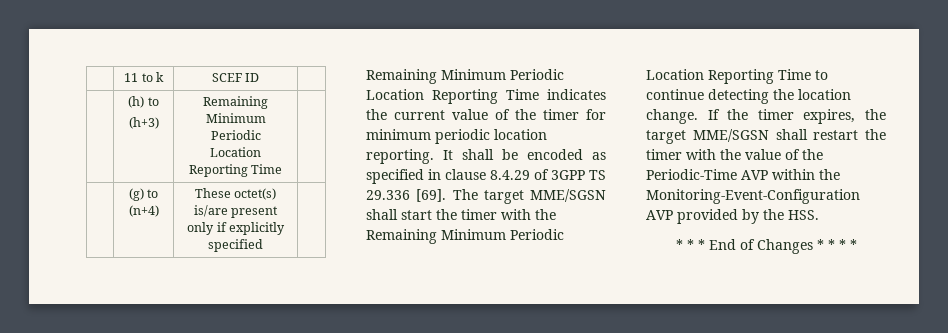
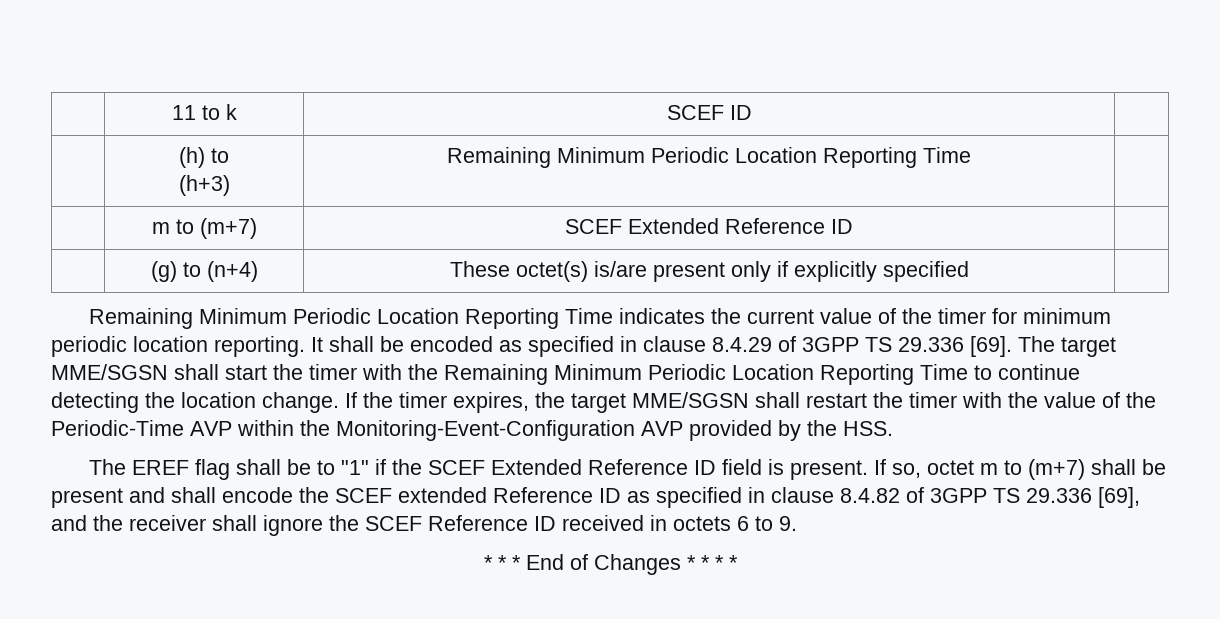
(283, 169) none -> [151,218,257,239] [565,218,853,234] // | m to (m+7) | SCEF Extended Reference ID |
(819, 215) none -> [88,459,1166,480] [51,487,1140,508] [51,515,797,536] // The EREF flag shall be to "1" if the SCEF Extended Reference ID field is present. If so, octet m to (m+7) shall be present and shall encode the SCEF extended Reference ID as specified in clause 8.4.82 of 3GPP TS 29.336 [69], and the receiver shall ignore the SCEF Reference ID received in octets 6 to 9.

